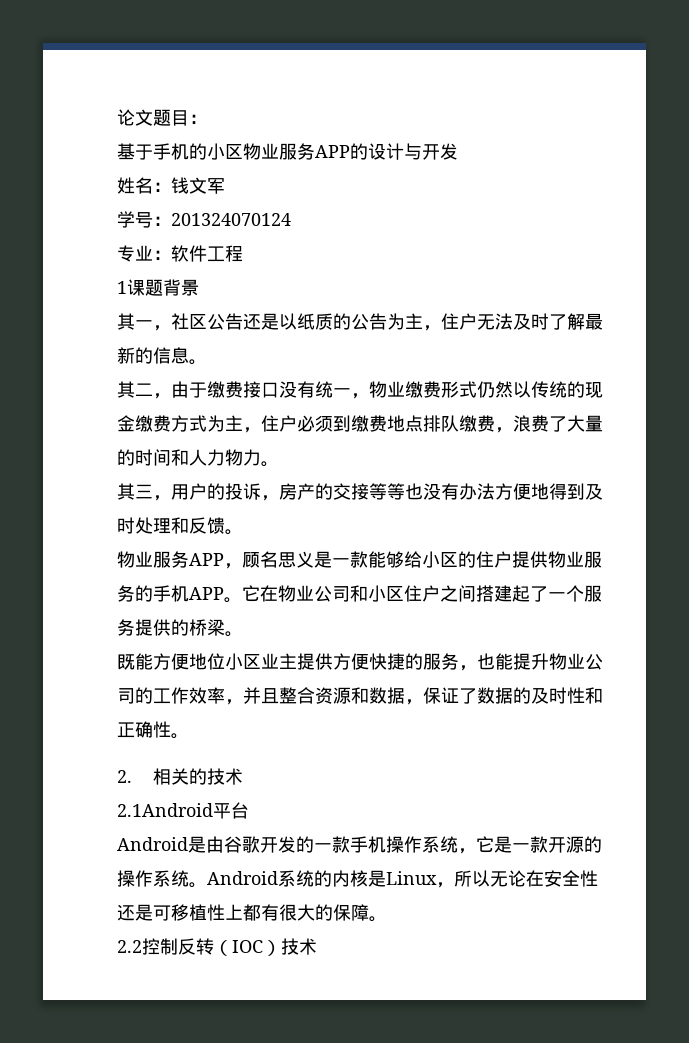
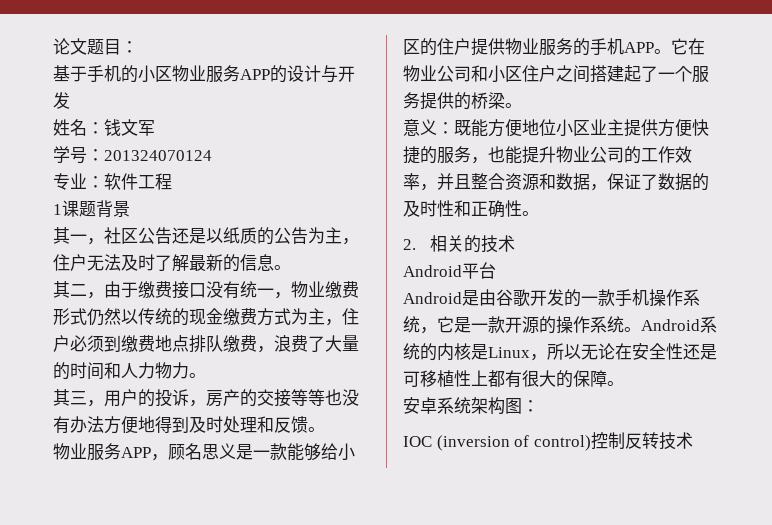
(243, 634) none -> [403,119,454,136] 意义：
[117,803,213,817] 2.1Android -> [403,265,462,277] Android
[117,938,281,956] 2.2控制反转（IOC） -> [403,397,539,415] [403,432,659,451] 安卓系统架构图： // IOC (inversion of control)控制反转

